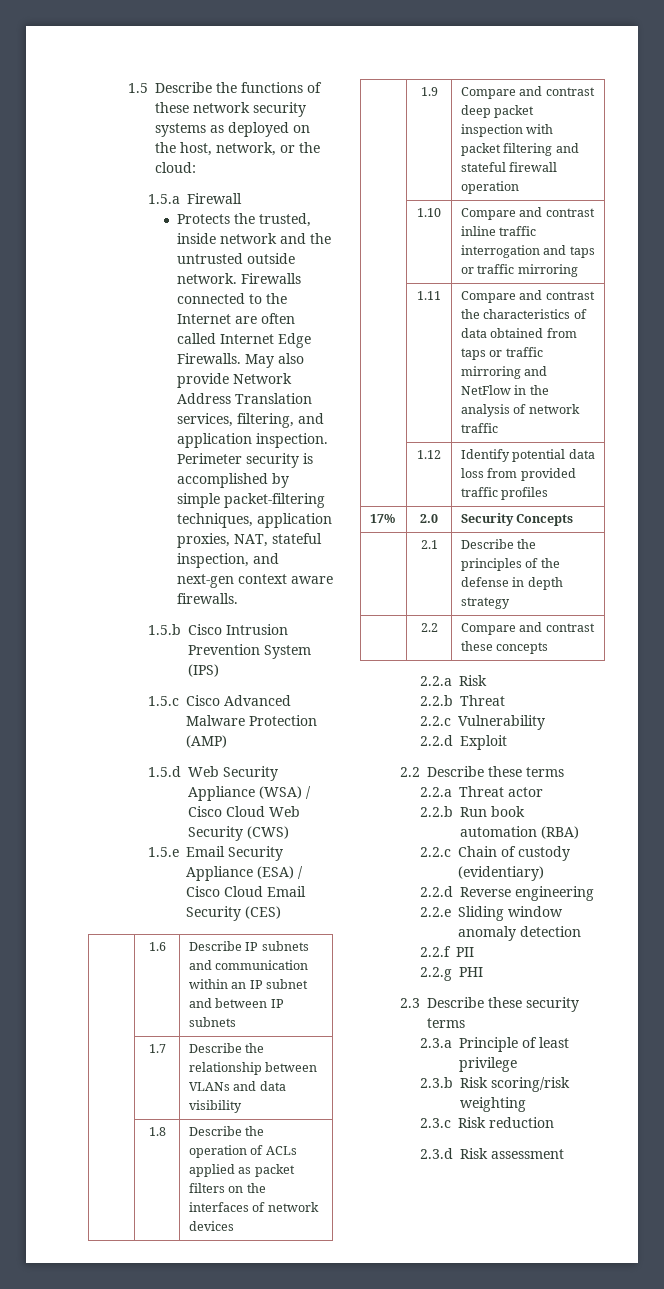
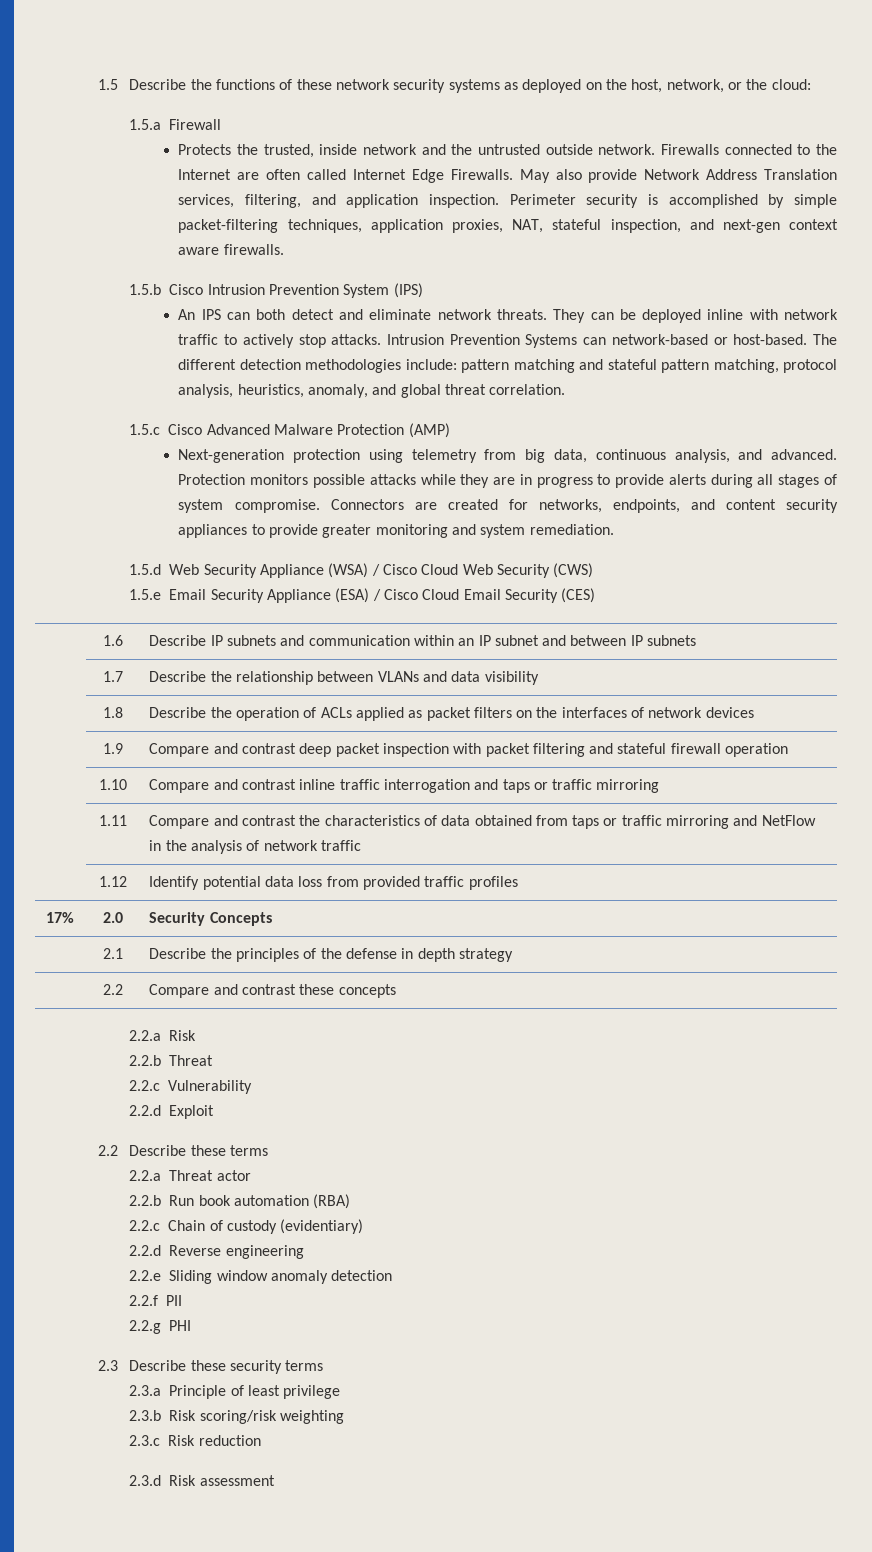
(220, 670) none -> [178,309,838,323] [178,334,837,348] [178,359,838,373] [178,384,566,398] // An IPS can both detect and eliminate network threats. They can be deployed inline with network traffic to actively stop attacks. Intrusion Prevention Systems can network-based or host-based. The different detection methodologies include: pattern matching and stateful pattern matching, protocol analysis, heuristics, anomaly, and global threat correlation.
(228, 741) none -> [178,449,837,463] [178,474,837,488] [178,499,839,513] [178,524,614,538] // Next-generation protection using telemetry from big data, continuous analysis, and advanced. Protection monitors possible attacks while they are in progress to provide alerts during all stages of system compromise. Connectors are created for networks, endpoints, and content security appliances to provide greater monitoring and system remediation.

